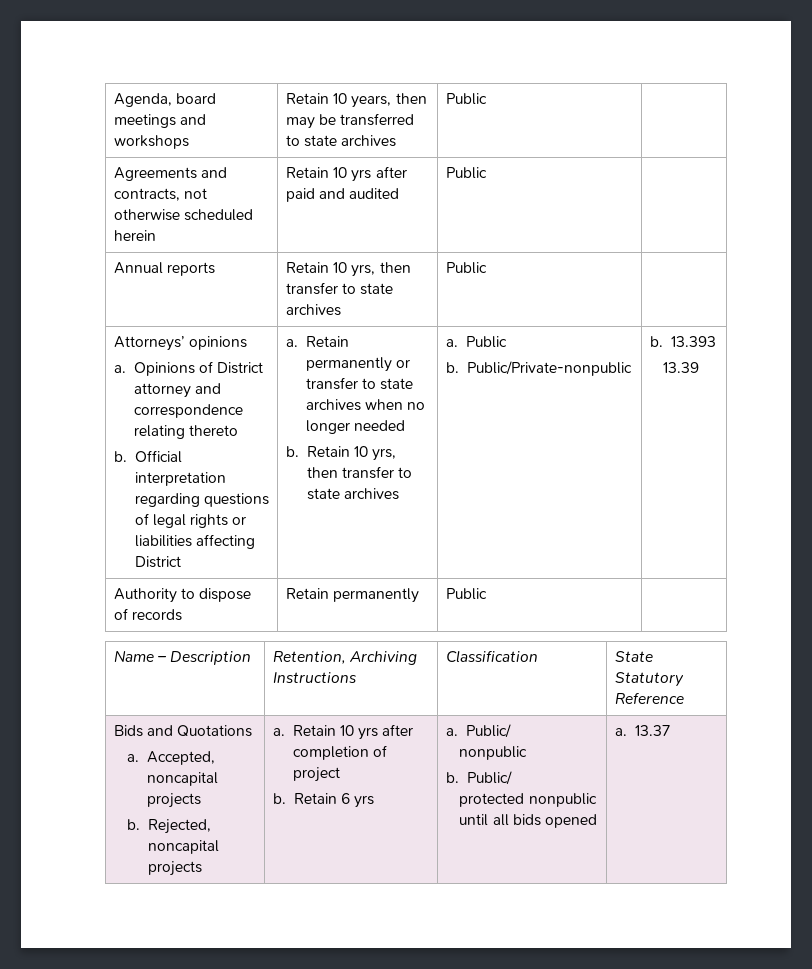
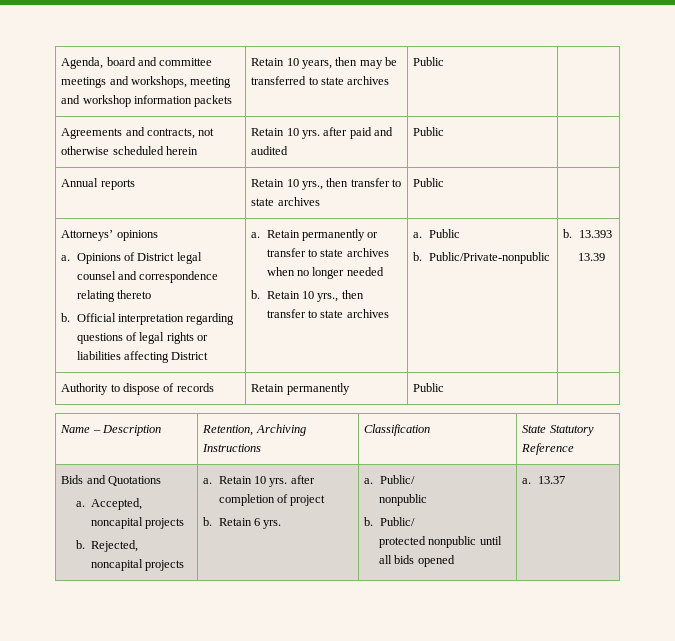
[114,114,207,128] [114,135,190,149] meetings and workshops -> [138,57,213,66] [61,76,232,88] [61,95,233,107] and committee meetings and workshops, meeting and workshop information packets
[351,169,372,182] yrs -> [302,130,321,139] yrs.
[351,264,376,277] yrs, -> [302,181,324,190] yrs.,
[133,383,191,398] attorney -> [176,252,202,264] [76,271,116,280] legal counsel
[372,448,397,461] yrs, -> [317,293,339,302] yrs.,
[358,727,379,740] yrs -> [269,478,288,487] yrs.
[354,795,375,808] yrs -> [263,520,282,529] yrs.

